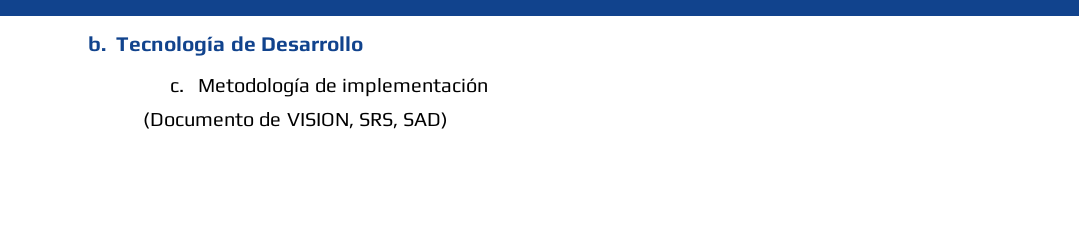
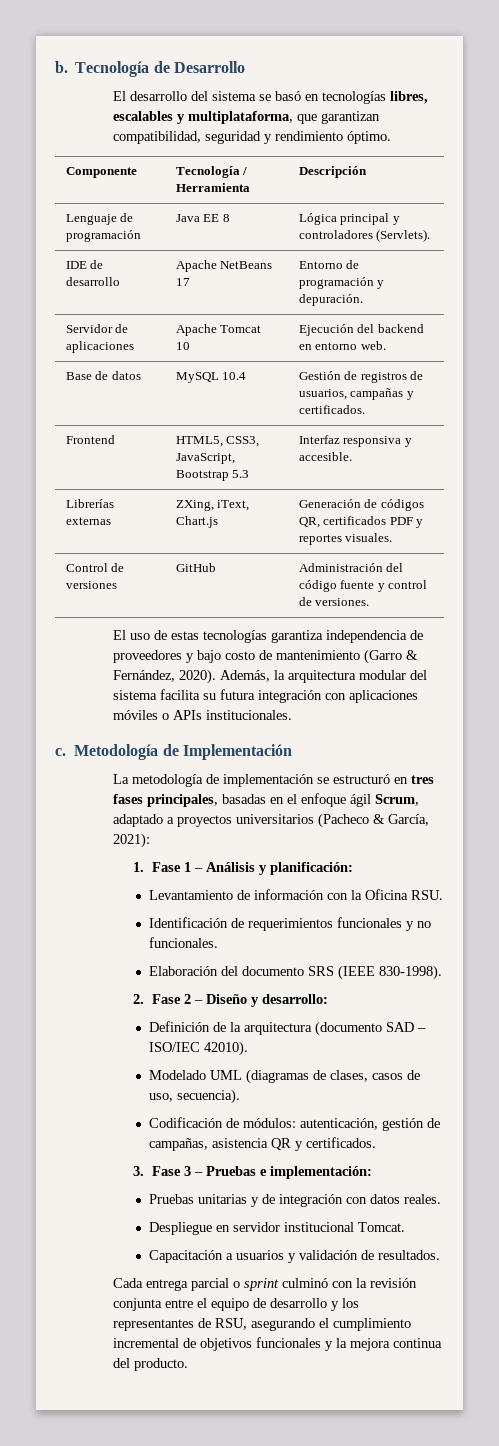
[170,78,489,97] [142,112,449,129] c. Metodología de implementación // (Documento de VISION, SRS, SAD) -> [113,91,429,104] [113,111,381,124] [113,131,392,144] [65,167,137,178] [175,166,248,178] [175,183,250,192] [298,166,367,178] [65,213,134,225] [65,230,141,242] [175,214,230,222] [298,213,400,225] [298,229,431,242] [65,260,104,269] [65,277,120,286] [175,260,273,272] [175,278,190,286] [298,260,360,269] [298,277,385,289] [298,294,363,306] [65,324,129,333] [65,341,134,353] [175,324,262,336] [175,342,190,350] [298,324,424,336] [298,341,386,350] [65,371,141,380] [175,372,247,383] [298,371,424,383] [298,388,414,400] [298,405,365,414] [65,435,115,444] [175,436,260,447] [175,453,235,464] [175,470,250,481] [298,435,412,447] [298,452,352,461] [65,499,114,508] [65,517,111,525] [175,500,250,511] [175,516,218,528] [298,499,424,511] [298,516,424,528] [298,533,393,545] [65,563,125,572] [65,581,117,589] [175,563,216,572] [298,563,404,572] [298,580,428,592] [298,597,370,606] [113,630,424,643] [113,649,419,664] [113,669,428,684] [113,689,419,703] [113,710,293,720] [55,744,293,760] [113,774,435,787] [113,793,420,807] [113,813,430,828] [113,833,151,848] [132,862,354,875] [148,889,443,900] [148,917,431,931] [148,937,218,948] [148,965,442,980] [132,994,329,1007] [148,1021,426,1036] [148,1041,248,1056] [148,1069,420,1084] [148,1089,240,1104] [148,1117,440,1131] [148,1137,376,1151] [132,1166,373,1179] [148,1194,441,1207] [148,1222,405,1235] [148,1250,440,1263] [113,1278,418,1291] [113,1298,360,1311] [113,1318,412,1331] [113,1337,443,1351] [113,1358,189,1371] El desarrollo del sistema se basó en tecnologías libres, escalables y multiplataforma, que garantizan compatibilidad, seguridad y rendimiento óptimo. // Componente | Tecnología / Herramienta | Descripción // Lenguaje de programación | Java EE 8 | Lógica principal y controladores (Servlets). // IDE de desarrollo | Apache NetBeans 17 | Entorno de programación y depuración. // Servidor de aplicaciones | Apache Tomcat 10 | Ejecución del backend en entorno web. // Base de datos | MySQL 10.4 | Gestión de registros de usuarios, campañas y certificados. // Frontend | HTML5, CSS3, JavaScript, Bootstrap 5.3 | Interfaz responsiva y accesible. // Librerías externas | ZXing, iText, Chart.js | Generación de códigos QR, certificados PDF y reportes visuales. // Control de versiones | GitHub | Administración del código fuente y control de versiones. // El uso de estas tecnologías garantiza independencia de proveedores y bajo costo de mantenimiento (Garro & Fernández, 2020). Además, la arquitectura modular del sistema facilita su futura integración con aplicaciones móviles o APIs institucionales. // c. Metodología de Implementación // La metodología de implementación se estructuró en tres fases principales, basadas en el enfoque ágil Scrum, adaptado a proyectos universitarios (Pacheco & García, 2021): // 1. Fase 1 – Análisis y planificación: // Levantamiento de información con la Oficina RSU. // Identificación de requerimientos funcionales y no funcionales. // Elaboración del documento SRS (IEEE 830-1998). // 2. Fase 2 – Diseño y desarrollo: // Definición de la arquitectura (documento SAD – ISO/IEC 42010). // Modelado UML (diagramas de clases, casos de uso, secuencia). // Codificación de módulos: autenticación, gestión de campañas, asistencia QR y certificados. // 3. Fase 3 – Pruebas e implementación: // Pruebas unitarias y de integración con datos reales. // Despliegue en servidor institucional Tomcat. // Capacitación a usuarios y validación de resultados. // Cada entrega parcial o sprint culminó con la revisión conjunta entre el equipo de desarrollo y los representantes de RSU, asegurando el cumplimiento incremental de objetivos funcionales y la mejora continua del producto.

